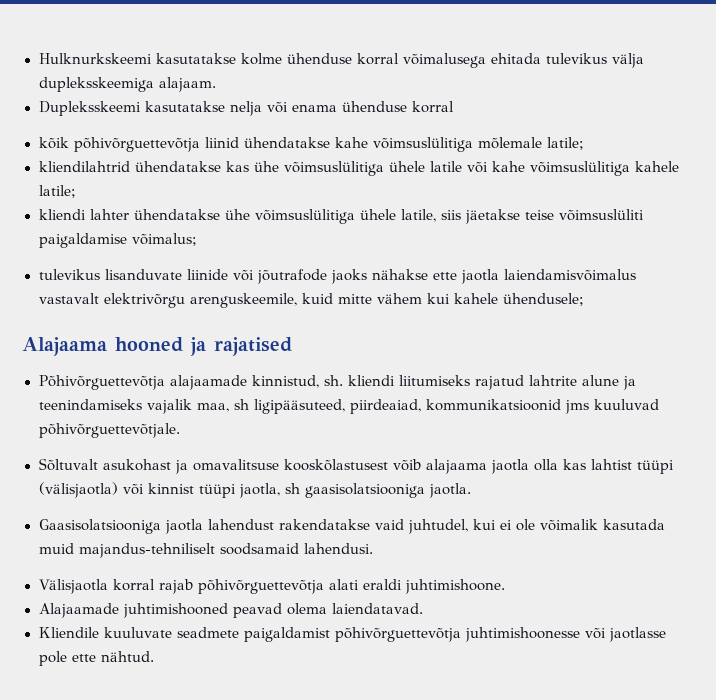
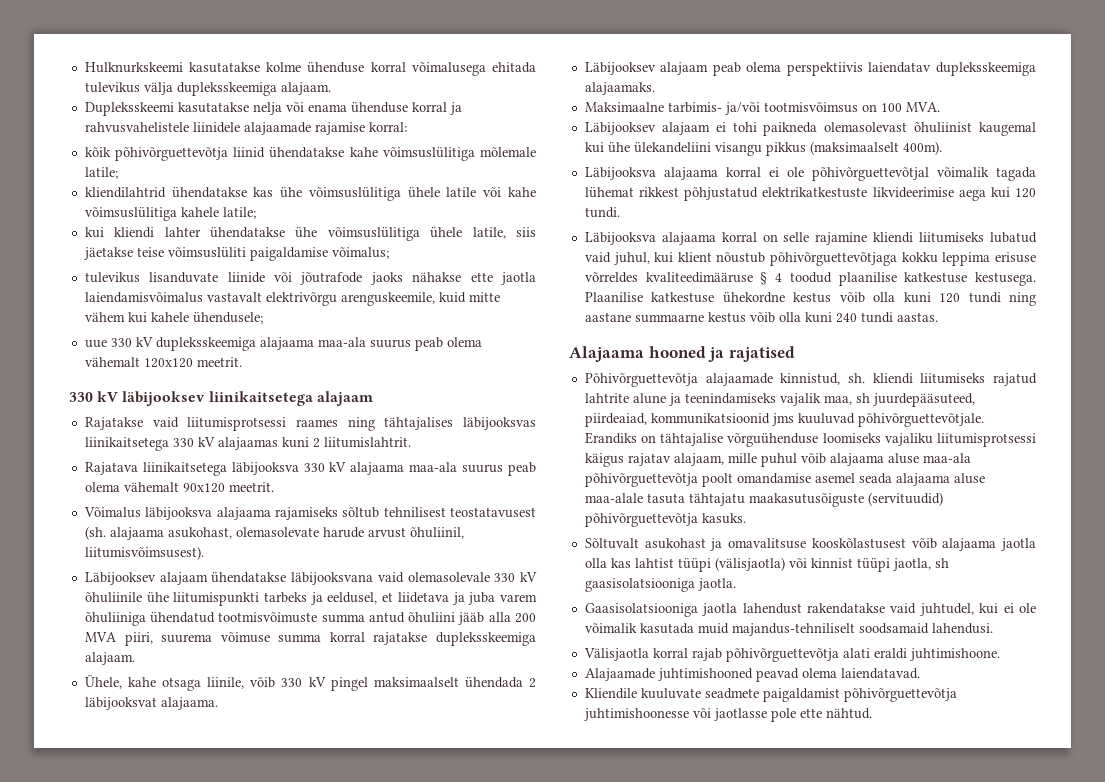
(454, 107) none -> [449,102,462,115] [84,122,407,135] ja rahvusvahelistele liinidele alajaamade rajamise korral:
(76, 191) none -> [84,227,104,238] kui
(584, 299) none -> [84,337,482,351] [84,357,242,368] [69,391,373,406] [84,417,536,431] [84,437,411,451] [84,462,537,476] [84,482,274,493] [83,507,537,520] [84,526,464,540] [84,546,204,560] [84,572,537,585] [84,592,537,606] [84,612,537,626] [84,632,536,646] [84,652,135,665] [84,675,536,691] [84,697,218,710] [584,62,1036,76] [584,82,655,95] [584,102,940,115] [584,122,1036,136] [584,141,942,156] [584,167,1036,181] [584,187,1036,201] [584,207,620,218] [584,232,1037,245] [584,252,1036,266] [584,272,1036,286] [584,292,1036,306] [584,312,938,323] // uue 330 kV dupleksskeemiga alajaama maa-ala suurus peab olema vähemalt 120x120 meetrit. // 330 kV läbijooksev liinikaitsetega alajaam // Rajatakse vaid liitumisprotsessi raames ning tähtajalises läbijooksvas liinikaitsetega 330 kV alajaamas kuni 2 liitumislahtrit. // Rajatava liinikaitsetega läbijooksva 330 kV alajaama maa-ala suurus peab olema vähemalt 90x120 meetrit. // Võimalus läbijooksva alajaama rajamiseks sõltub tehnilisest teostatavusest (sh. alajaama asukohast, olemasolevate harude arvust õhuliinil, liitumisvõimsusest). // Läbijooksev alajaam ühendatakse läbijooksvana vaid olemasolevale 330 kV õhuliinile ühe liitumispunkti tarbeks ja eeldusel, et liidetava ja juba varem õhuliiniga ühendatud tootmisvõimuste summa antud õhuliini jääb alla 200 MVA piiri, suurema võimuse summa korral rajatakse dupleksskeemiga alajaam. // Ühele, kahe otsaga liinile, võib 330 kV pingel maksimaalselt ühendada 2 läbijooksvat alajaama. // Läbijooksev alajaam peab olema perspektiivis laiendatav dupleksskeemiga alajaamaks. // Maksimaalne tarbimis- ja/või tootmisvõimsus on 100 MVA. // Läbijooksev alajaam ei tohi paikneda olemasolevast õhuliinist kaugemal kui ühe ülekandeliini visangu pikkus (maksimaalselt 400m). // Läbijooksva alajaama korral ei ole põhivõrguettevõtjal võimalik tagada lühemat rikkest põhjustatud elektrikatkestuste likvideerimise aega kui 120 tundi. // Läbijooksva alajaama korral on selle rajamine kliendi liitumiseks lubatud vaid juhul, kui klient nõustub põhivõrguettevõtjaga kokku leppima erisuse võrreldes kvaliteedimääruse § 4 toodud plaanilise katkestuse kestusega. Plaanilise katkestuse ühekordne kestus võib olla kuni 120 tundi ning aastane summaarne kestus võib olla kuni 240 tundi aastas.
[253,399,345,414] ligipääsuteed, -> [872,393,975,407] juurdepääsuteed,
(180, 430) none -> [584,432,1036,447] [584,453,971,467] [584,473,985,487] [584,492,943,507] [584,513,746,527] Erandiks on tähtajalise võrguühenduse loomiseks vajaliku liitumisprotsessi käigus rajatav alajaam, mille puhul võib alajaama aluse maa-ala põhivõrguettevõtja poolt omandamise asemel seada alajaama aluse maa-alale tasuta tähtajatu maakasutusõiguste (servituudid) põhivõrguettevõtja kasuks.

